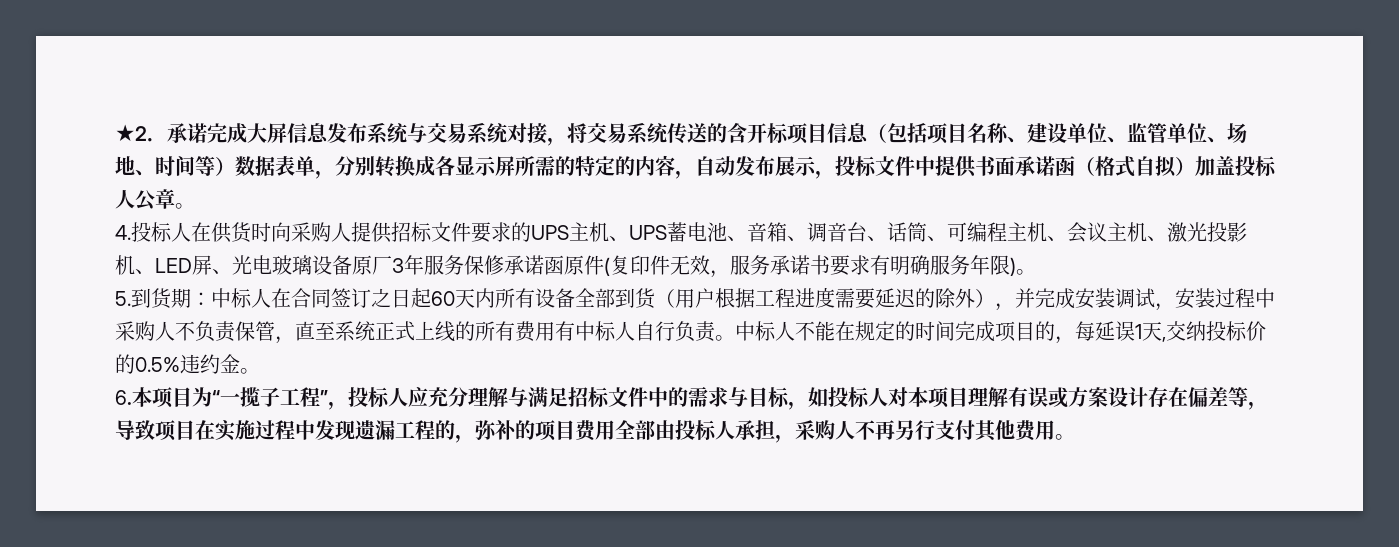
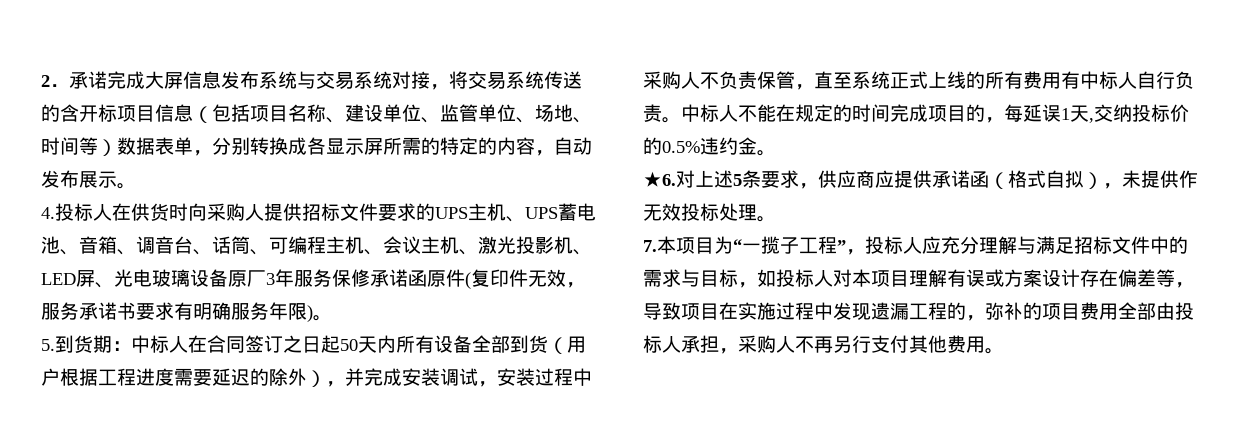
[115,124,147,141] ★2 -> [41,75,50,87] 2
[815,155,1277,179] [115,189,175,211] ，投标文件中提供书面承诺函（格式自拟）加盖投标人公章 -> (117, 179) none
[431,291,455,306] 60 -> [340,339,358,351] 50
[115,390,132,405] 6. -> [643,170,1198,189] [643,203,776,222] [643,240,657,252] ★6.对上述5条要求，供应商应提供承诺函（格式自拟），未提供作无效投标处理。 // 7.

